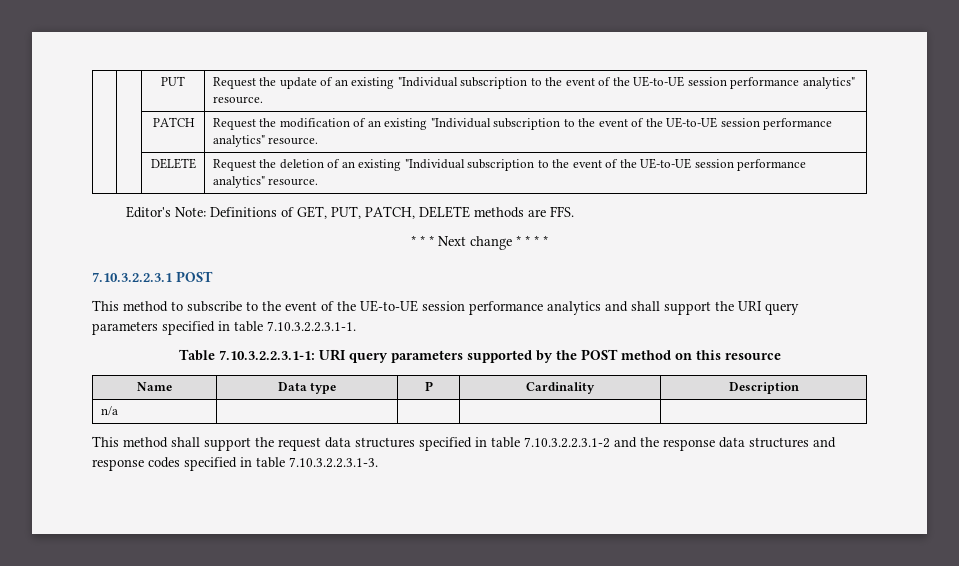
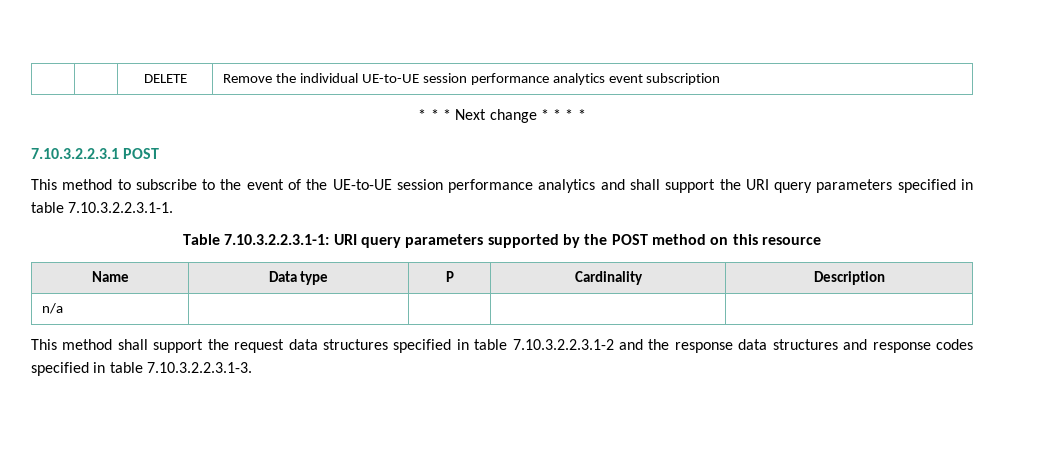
[161,76,185,86] [212,76,855,89] [212,96,263,104] [152,117,195,127] [212,117,833,130] [212,135,319,147] [150,158,196,169] [212,158,807,171] [212,176,319,188] [126,206,575,219] | | PUT | Request the update of an existing "Individual subscription to the event of the UE-to-UE session performance analytics" resource. // | | PATCH | Request the modification of an existing "Individual subscription to the event of the UE-to-UE session performance analytics" resource. // | | DELETE | Request the deletion of an existing "Individual subscription to the event of the UE-to-UE session performance analytics" resource. // Editor's Note: Definitions of GET, PUT, PATCH, DELETE methods are FFS. -> [143,74,187,83] [223,73,721,85] | | DELETE | Remove the individual UE-to-UE session performance analytics event subscription

